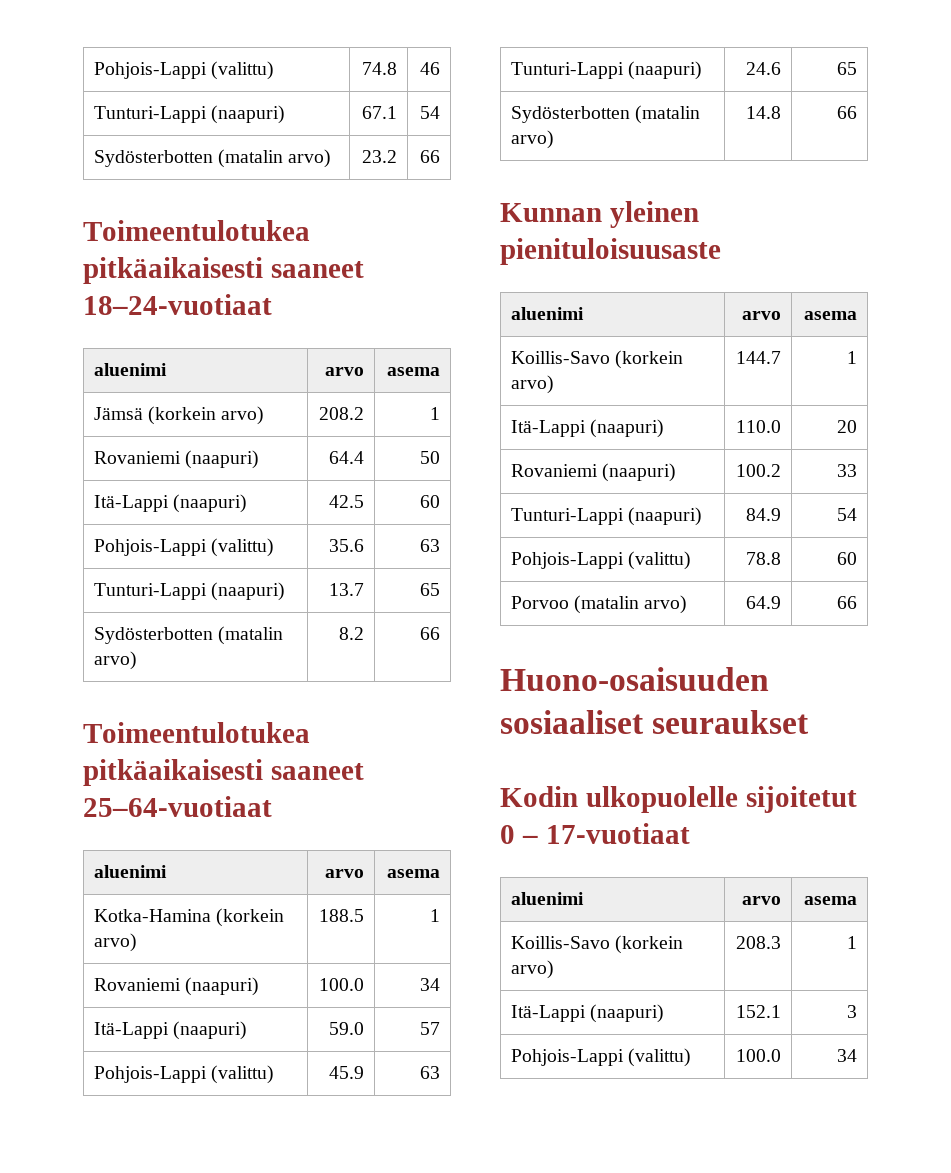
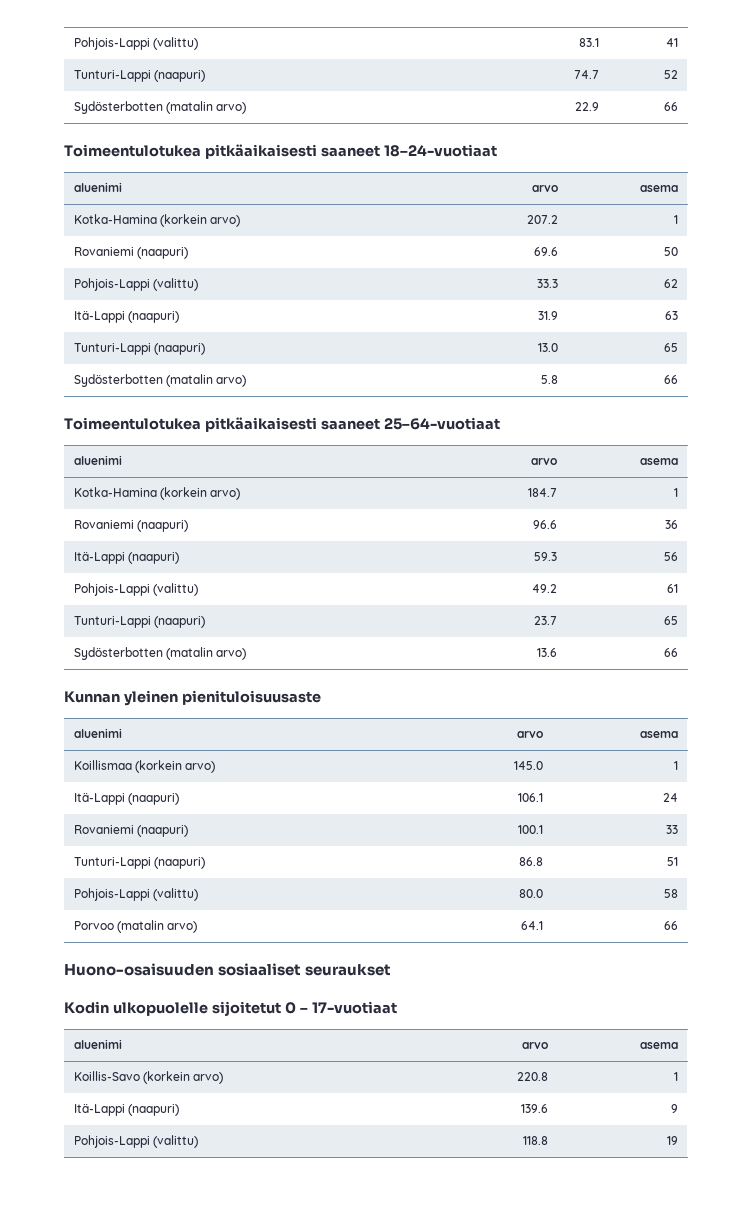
[93,61,274,80] [362,62,398,75] [420,62,441,75] [93,105,285,124] [362,106,398,119] [420,106,441,119] [93,149,332,168] [362,150,398,163] Pohjois-Lappi (valittu) | 74.8 | 46 // Tunturi-Lappi (naapuri) | 67.1 | 54 // Sydösterbotten (matalin arvo) | 23.2 -> [73,37,199,50] [579,38,600,47] [666,38,679,47] [73,70,206,82] [574,70,600,79] [664,70,679,79] [73,101,247,114] [575,102,600,111] Pohjois-Lappi (valittu) | 83.1 | 41 // Tunturi-Lappi (naapuri) | 74.7 | 52 // Sydösterbotten (matalin arvo) | 22.9
[93,406,265,425] [319,407,365,420] [430,407,441,420] [93,450,259,469] [329,451,365,464] Jämsä (korkein arvo) | 208.2 | 1 // Rovaniemi (naapuri) | 64.4 -> [73,214,241,227] [527,215,559,224] [674,215,679,224] [73,247,189,259] [534,247,559,256] Kotka-Hamina (korkein arvo) | 207.2 | 1 // Rovaniemi (naapuri) | 69.6
[93,494,247,513] [329,495,365,508] [420,495,441,508] [93,538,274,557] [329,539,365,552] [420,539,441,552] [93,582,285,601] [329,583,365,596] [420,583,441,596] [93,626,283,645] [93,651,137,670] [339,627,365,640] Itä-Lappi (naapuri) | 42.5 | 60 // Pohjois-Lappi (valittu) | 35.6 | 63 // Tunturi-Lappi (naapuri) | 13.7 | 65 // Sydösterbotten (matalin arvo) | 8.2 -> [73,278,199,291] [537,279,559,288] [664,279,679,288] [73,311,180,323] [538,311,559,320] [665,311,679,320] [73,343,206,355] [538,343,559,352] [664,343,679,352] [73,374,247,387] [541,375,559,384] Pohjois-Lappi (valittu) | 33.3 | 62 // Itä-Lappi (naapuri) | 31.9 | 63 // Tunturi-Lappi (naapuri) | 13.0 | 65 // Sydösterbotten (matalin arvo) | 5.8
[319,909,365,922] [430,909,441,922] [93,977,259,996] [319,978,365,991] [420,978,441,991] [93,1021,247,1040] [329,1022,365,1035] [420,1022,441,1035] [93,1065,274,1084] [329,1066,365,1079] [420,1066,441,1079] [510,61,702,80] [746,62,782,75] [837,62,858,75] [510,105,700,124] [510,130,554,149] [746,106,782,119] 188.5 | 1 // Rovaniemi (naapuri) | 100.0 | 34 // Itä-Lappi (naapuri) | 59.0 | 57 // Pohjois-Lappi (valittu) | 45.9 | 63 // Tunturi-Lappi (naapuri) | 24.6 | 65 // Sydösterbotten (matalin arvo) | 14.8 -> [528,488,558,497] [674,488,679,497] [73,520,189,532] [533,520,558,529] [665,520,679,529] [73,552,180,564] [534,552,558,561] [664,552,679,561] [73,583,199,596] [532,584,558,593] [667,584,679,593] [73,616,206,628] [534,616,558,625] [664,616,679,625] [73,647,247,660] [537,648,558,657] 184.7 | 1 // Rovaniemi (naapuri) | 96.6 | 36 // Itä-Lappi (naapuri) | 59.3 | 56 // Pohjois-Lappi (valittu) | 49.2 | 61 // Tunturi-Lappi (naapuri) | 23.7 | 65 // Sydösterbotten (matalin arvo) | 13.6
[510,350,683,369] [510,375,554,394] [736,351,782,364] [847,351,858,364] [510,419,664,438] [736,420,782,433] [837,420,858,433] [510,463,676,482] [736,464,782,477] Koillis-Savo (korkein arvo) | 144.7 | 1 // Itä-Lappi (naapuri) | 110.0 | 20 // Rovaniemi (naapuri) | 100.2 -> [73,760,216,773] [514,761,544,770] [674,761,679,770] [73,793,180,805] [518,793,544,802] [663,793,679,802] [73,825,189,837] [518,825,544,834] Koillismaa (korkein arvo) | 145.0 | 1 // Itä-Lappi (naapuri) | 106.1 | 24 // Rovaniemi (naapuri) | 100.1
[746,508,782,521] [837,508,858,521] [510,551,691,570] [746,552,782,565] [837,552,858,565] 84.9 | 54 // Pohjois-Lappi (valittu) | 78.8 | 60 -> [519,857,544,866] [667,857,679,866] [73,888,199,901] [519,889,544,898] [664,889,679,898] 86.8 | 51 // Pohjois-Lappi (valittu) | 80.0 | 58
[746,596,782,609] 64.9 -> [521,921,544,930] 64.1
[736,936,782,949] [847,936,858,949] [510,1004,664,1023] [736,1005,782,1018] [847,1005,858,1018] [510,1048,691,1067] [736,1049,782,1062] [837,1049,858,1062] 208.3 | 1 // Itä-Lappi (naapuri) | 152.1 | 3 // Pohjois-Lappi (valittu) | 100.0 | 34 -> [517,1072,549,1081] [674,1072,679,1081] [73,1104,180,1116] [521,1104,549,1113] [671,1104,679,1113] [73,1135,199,1148] [523,1136,549,1145] [667,1136,679,1145] 220.8 | 1 // Itä-Lappi (naapuri) | 139.6 | 9 // Pohjois-Lappi (valittu) | 118.8 | 19

